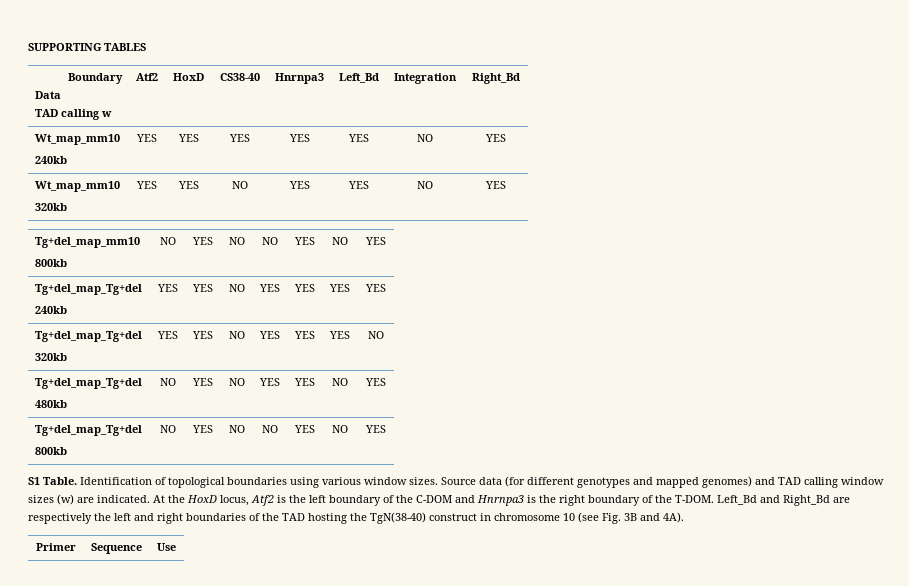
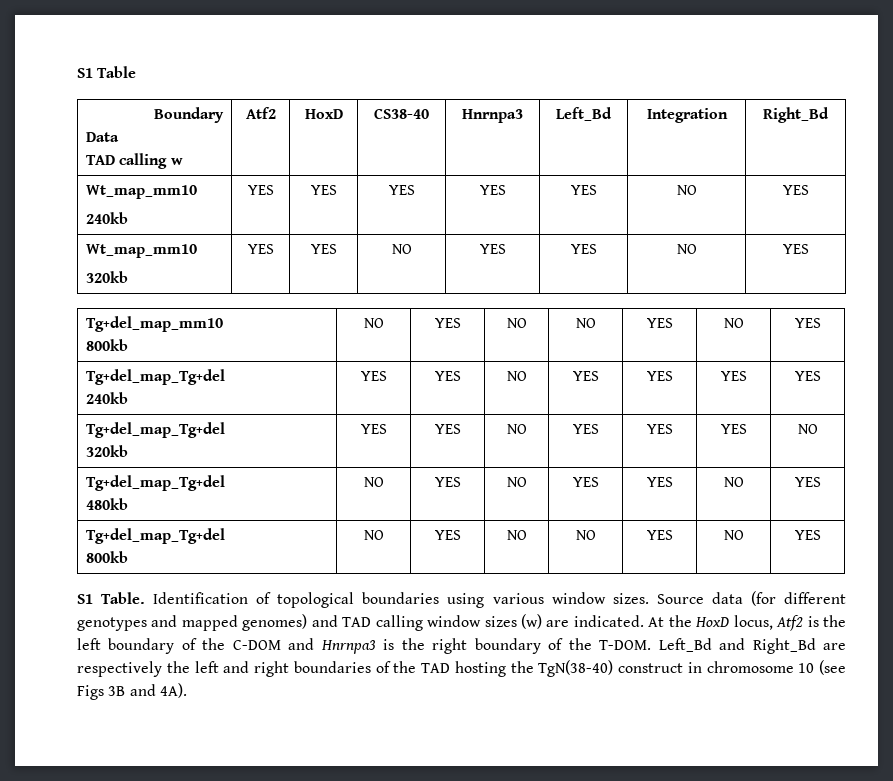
[28,43,146,51] SUPPORTING TABLES -> [77,66,137,78] S1 Table
[602,513,621,524] Fig. -> [77,685,104,700] Figs
[36,543,76,551] [91,543,142,554] [157,543,176,551] // Primer | Sequence | Use -> (187, 690) none

